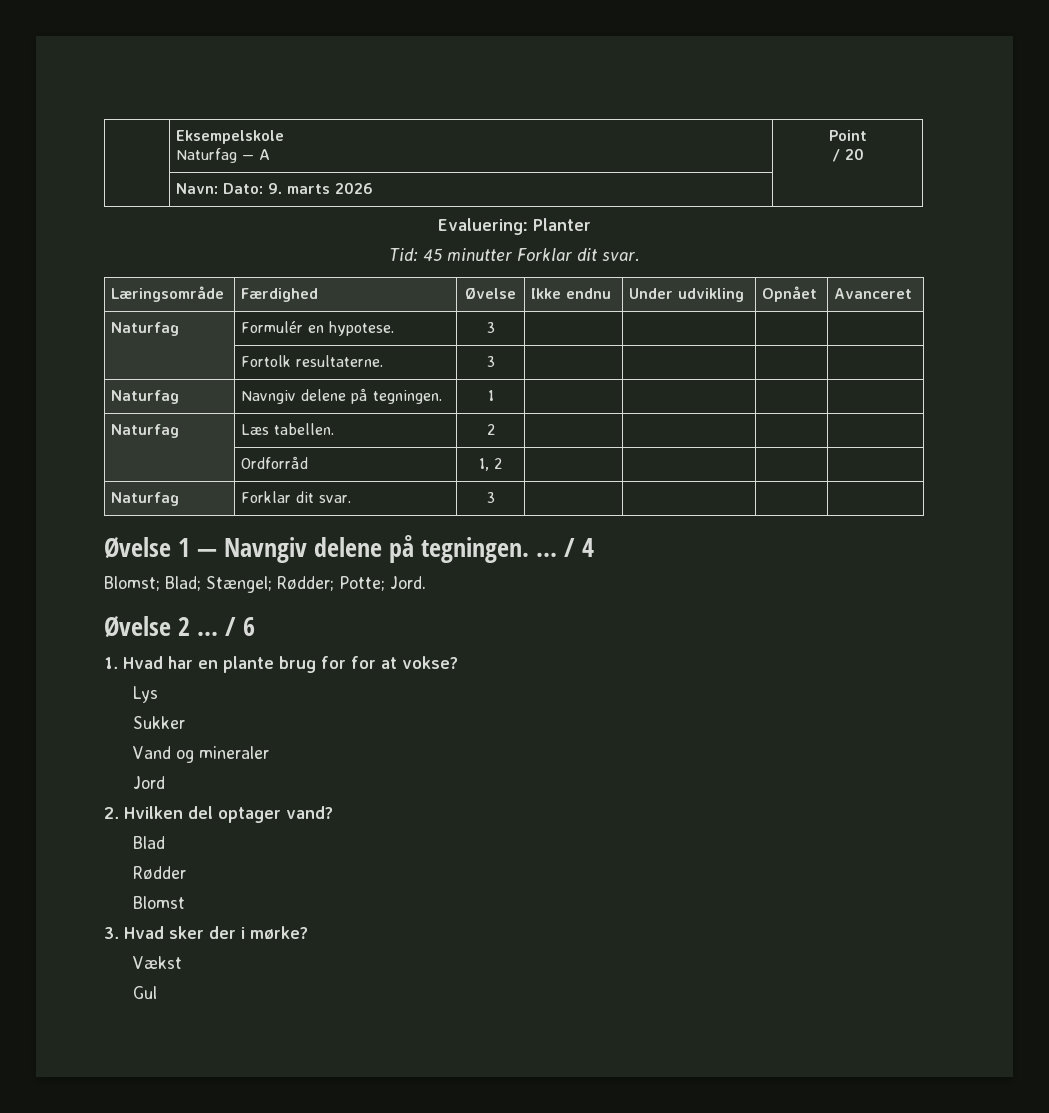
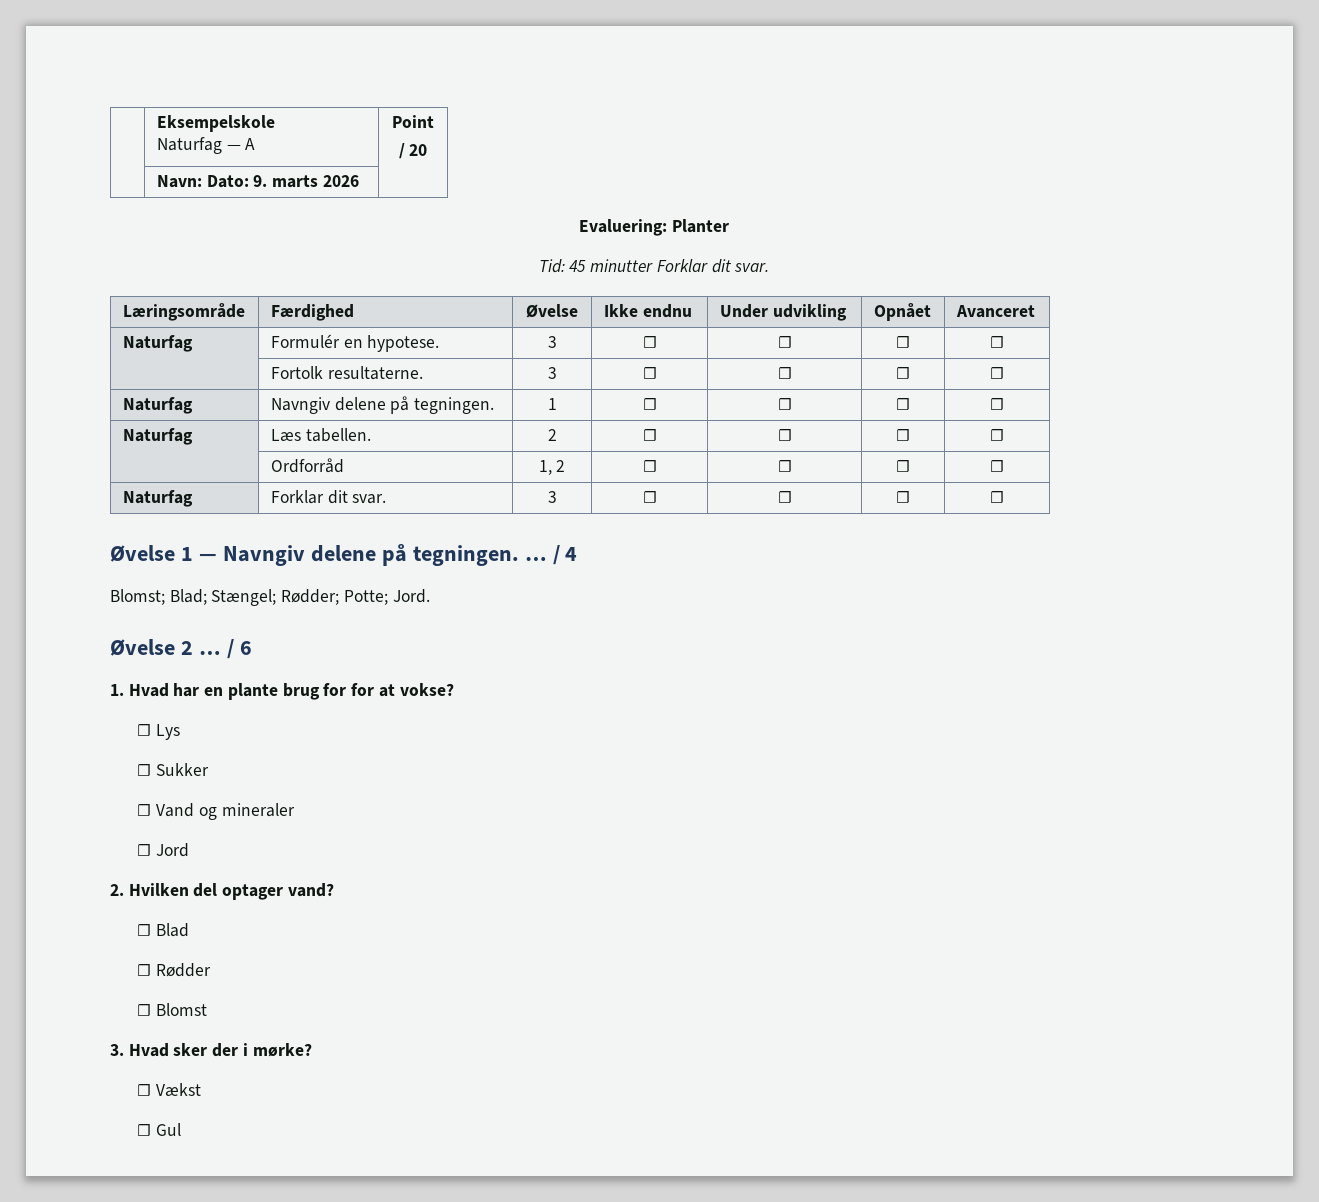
(495, 327) | | | -> [642,336,657,348] [777,336,792,348] [896,336,910,348] [990,336,1004,348] ☐ | ☐ | ☐ | ☐
(495, 361) | | | -> [642,367,657,379] [777,367,792,379] [896,367,910,379] [990,367,1004,379] ☐ | ☐ | ☐ | ☐
(494, 395) | | | -> [642,398,657,410] [777,398,792,410] [896,398,910,410] [990,398,1004,410] ☐ | ☐ | ☐ | ☐
(495, 429) | | | -> [642,429,657,441] [777,429,792,441] [896,429,910,441] [990,429,1004,441] ☐ | ☐ | ☐ | ☐
(503, 463) | | | -> [642,460,657,472] [777,460,792,472] [896,460,910,472] [990,460,1004,472] ☐ | ☐ | ☐ | ☐
(495, 497) | | | -> [642,491,657,503] [777,491,792,503] [896,491,910,503] [990,491,1004,503] ☐ | ☐ | ☐ | ☐
(458, 662) none -> [137,724,152,736] ☐
(159, 694) none -> [137,764,152,776] ☐
(186, 722) none -> [137,804,152,816] ☐
(270, 752) none -> [137,844,152,856] ☐
(333, 812) none -> [137,924,152,936] ☐
(166, 842) none -> [137,964,152,976] ☐
(187, 872) none -> [137,1004,152,1016] ☐
(308, 932) none -> [137,1084,152,1096] ☐
(183, 962) none -> [137,1124,152,1136] ☐

